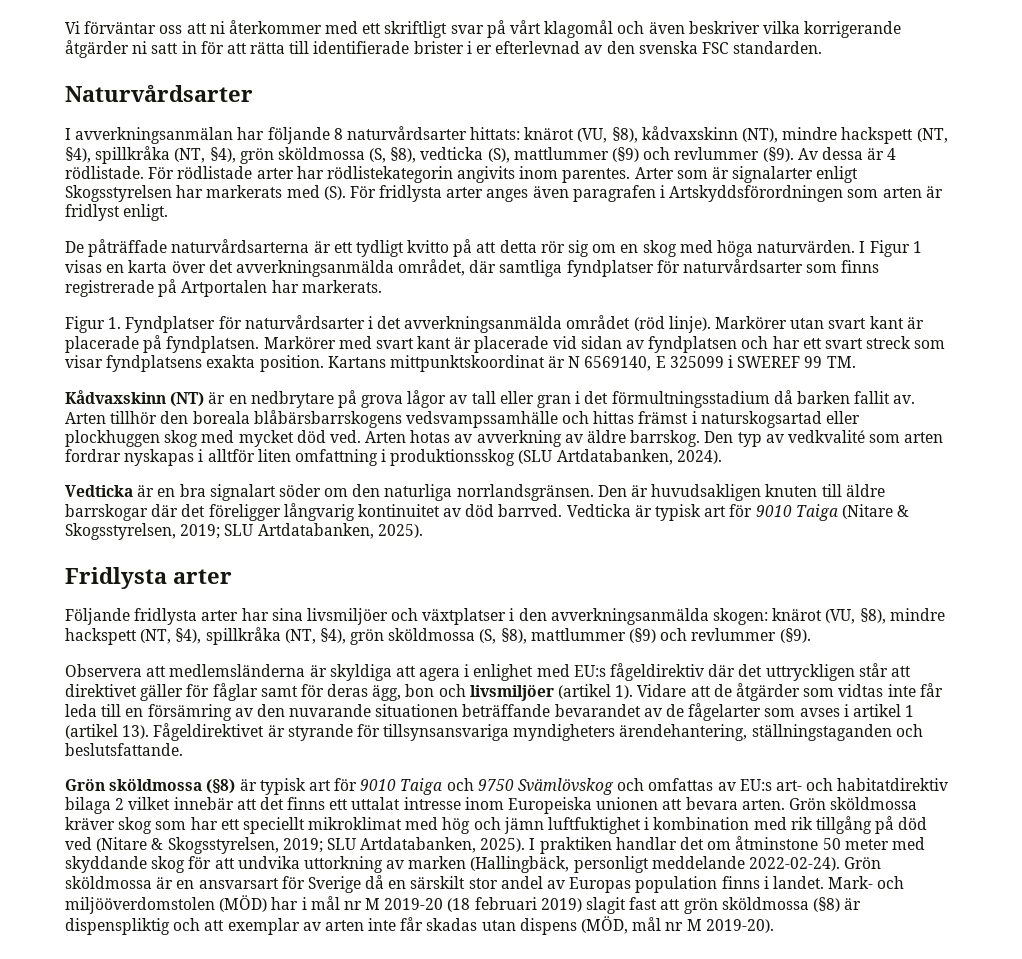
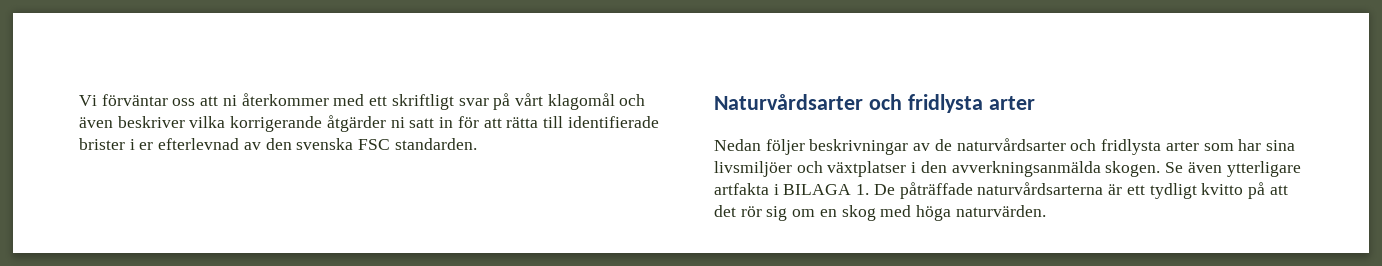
[65,126,948,144] [65,146,897,164] [65,166,859,183] [65,185,943,202] [65,204,169,221] // I avverkningsanmälan har följande 8 naturvårdsarter hittats: knärot (VU, §8), kådvaxskinn (NT), mindre hackspett (NT, §4), spillkråka (NT, §4), grön sköldmossa (S, §8), vedticka (S), mattlummer (§9) och revlummer (§9). Av dessa är 4 rödlistade. För rödlistade arter har rödlistekategorin angivits inom parentes. Arter som är signalarter enligt Skogsstyrelsen har markerats med (S). För fridlysta arter anges även paragrafen i Artskyddsförordningen som arten är fridlyst enligt. // -> [868,94,1035,113] [714,138,1295,155] [714,161,1301,177] [714,183,870,195] och fridlysta arter // Nedan följer beskrivningar av de naturvårdsarter och fridlysta arter som har sina livsmiljöer och växtplatser i den avverkningsanmälda skogen. Se även ytterligare artfakta i BILAGA 1.
[499,240,537,253] detta -> [714,205,736,217] det
[859,240,922,257] [65,259,880,277] [65,279,382,297] [65,315,924,333] [65,335,946,353] [65,355,856,372] [65,390,916,408] [65,410,861,428] [65,430,944,447] [65,449,722,466] [65,484,885,501] [65,503,910,521] [65,523,423,540] [65,567,232,589] [65,608,945,625] [65,627,811,645] [65,663,911,681] [65,683,943,701] [65,703,915,721] [65,723,923,741] [65,743,183,756] [65,778,949,795] [65,797,918,814] [65,816,928,834] [65,836,925,854] [65,856,882,873] [65,875,905,893] [65,895,862,914] [65,916,774,935] I Figur 1 visas en karta över det avverkningsanmälda området, där samtliga fyndplatser för naturvårdsarter som finns registrerade på Artportalen har markerats. // Figur 1. Fyndplatser för naturvårdsarter i det avverkningsanmälda området (röd linje). Markörer utan svart kant är placerade på fyndplatsen. Markörer med svart kant är placerade vid sidan av fyndplatsen och har ett svart streck som visar fyndplatsens exakta position. Kartans mittpunktskoordinat är N 6569140, E 325099 i SWEREF 99 TM. // Kådvaxskinn (NT) är en nedbrytare på grova lågor av tall eller gran i det förmultningsstadium då barken fallit av. Arten tillhör den boreala blåbärsbarrskogens vedsvampssamhälle och hittas främst i naturskogsartad eller plockhuggen skog med mycket död ved. Arten hotas av avverkning av äldre barrskog. Den typ av vedkvalité som arten fordrar nyskapas i alltför liten omfattning i produktionsskog (SLU Artdatabanken, 2024). // Vedticka är en bra signalart söder om den naturliga norrlandsgränsen. Den är huvudsakligen knuten till äldre barrskogar där det föreligger långvarig kontinuitet av död barrved. Vedticka är typisk art för 9010 Taiga (Nitare & Skogsstyrelsen, 2019; SLU Artdatabanken, 2025). // Fridlysta arter // Följande fridlysta arter har sina livsmiljöer och växtplatser i den avverkningsanmälda skogen: knärot (VU, §8), mindre hackspett (NT, §4), spillkråka (NT, §4), grön sköldmossa (S, §8), mattlummer (§9) och revlummer (§9). // Observera att medlemsländerna är skyldiga att agera i enlighet med EU:s fågeldirektiv där det uttryckligen står att direktivet gäller för fåglar samt för deras ägg, bon och livsmiljöer (artikel 1). Vidare att de åtgärder som vidtas inte får leda till en försämring av den nuvarande situationen beträffande bevarandet av de fågelarter som avses i artikel 1 (artikel 13). Fågeldirektivet är styrande för tillsynsansvariga myndigheters ärendehantering, ställningstaganden och beslutsfattande. // Grön sköldmossa (§8) är typisk art för 9010 Taiga och 9750 Svämlövskog och omfattas av EU:s art- och habitatdirektiv bilaga 2 vilket innebär att det finns ett uttalat intresse inom Europeiska unionen att bevara arten. Grön sköldmossa kräver skog som har ett speciellt mikroklimat med hög och jämn luftfuktighet i kombination med rik tillgång på död ved (Nitare & Skogsstyrelsen, 2019; SLU Artdatabanken, 2025). I praktiken handlar det om åtminstone 50 meter med skyddande skog för att undvika uttorkning av marken (Hallingbäck, personligt meddelande 2022-02-24). Grön sköldmossa är en ansvarsart för Sverige då en särskilt stor andel av Europas population finns i landet. Mark- och miljööverdomstolen (MÖD) har i mål nr M 2019-20 (18 februari 2019) slagit fast att grön sköldmossa (§8) är dispenspliktig och att exemplar av arten inte får skadas utan dispens (MÖD, mål nr M 2019-20). -> (1046, 211) none

